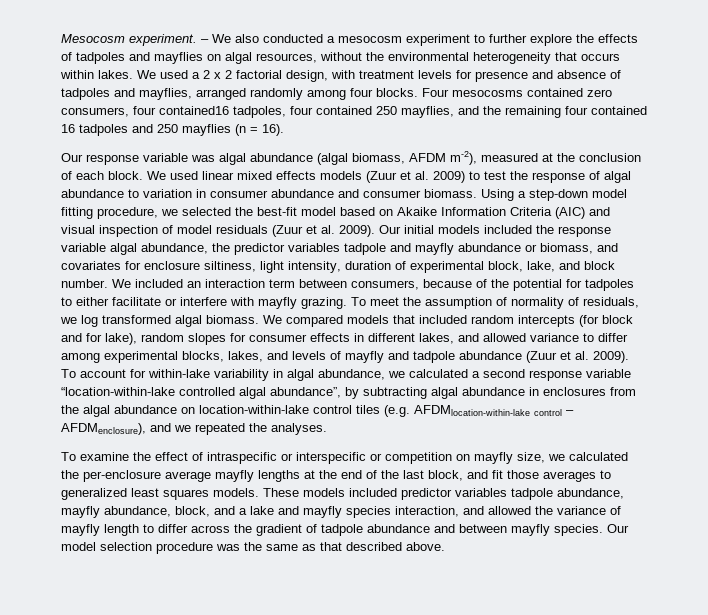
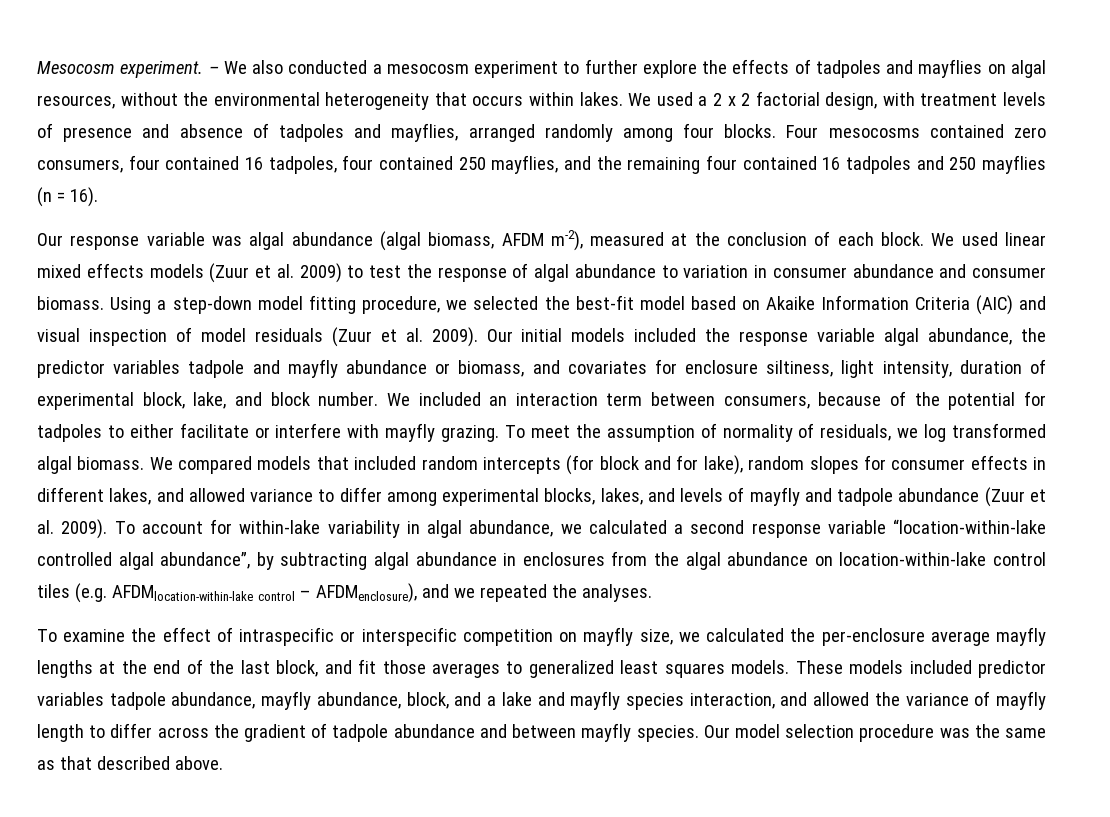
[456,70,472,79] for -> [37,123,53,138] of
[159,106,229,115] contained16 -> [165,156,263,170] contained 16
[370,453,382,461] or -> (457, 636) none

